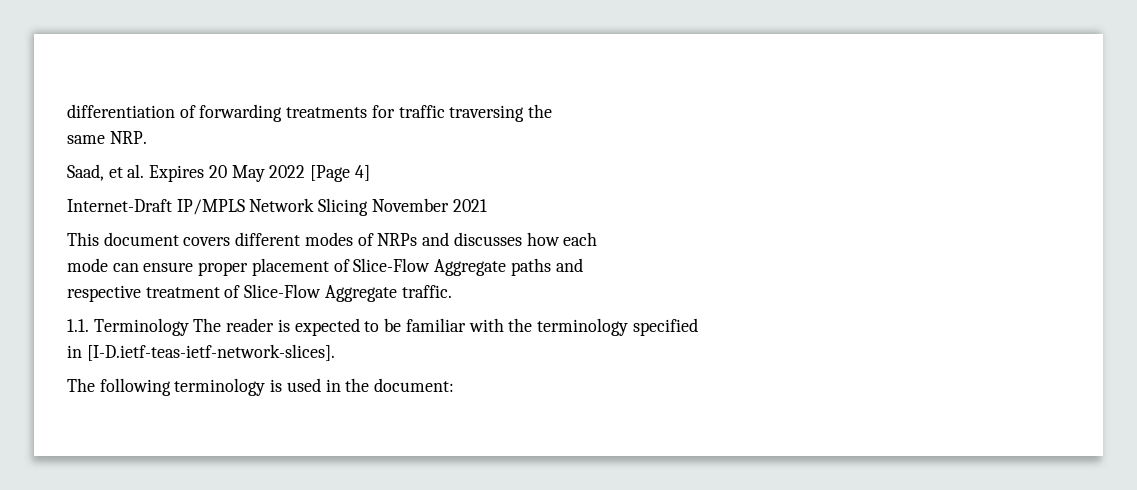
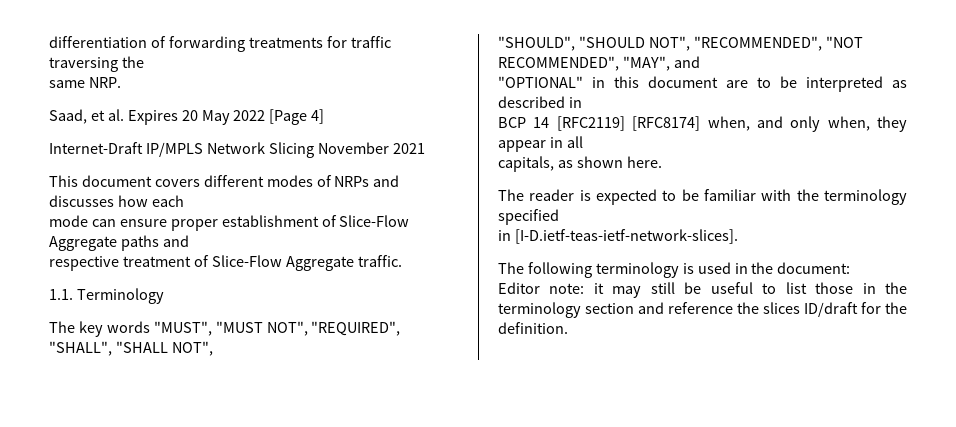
[251,258,329,276] placement -> [221,215,319,227] establishment
(189, 327) none -> [49,321,401,337] [49,341,213,356] [498,36,863,51] [498,56,700,71] [498,76,907,92] [498,96,582,108] [498,116,907,132] [498,136,583,152] [498,156,662,172] // The key words "MUST", "MUST NOT", "REQUIRED", "SHALL", "SHALL NOT", // "SHOULD", "SHOULD NOT", "RECOMMENDED", "NOT RECOMMENDED", "MAY", and // "OPTIONAL" in this document are to be interpreted as described in // BCP 14 [RFC2119] [RFC8174] when, and only when, they appear in all // capitals, as shown here. //
(455, 385) none -> [498,282,907,298] [498,302,907,318] [498,322,568,334] // Editor note: it may still be useful to list those in the terminology section and reference the slices ID/draft for the definition.

